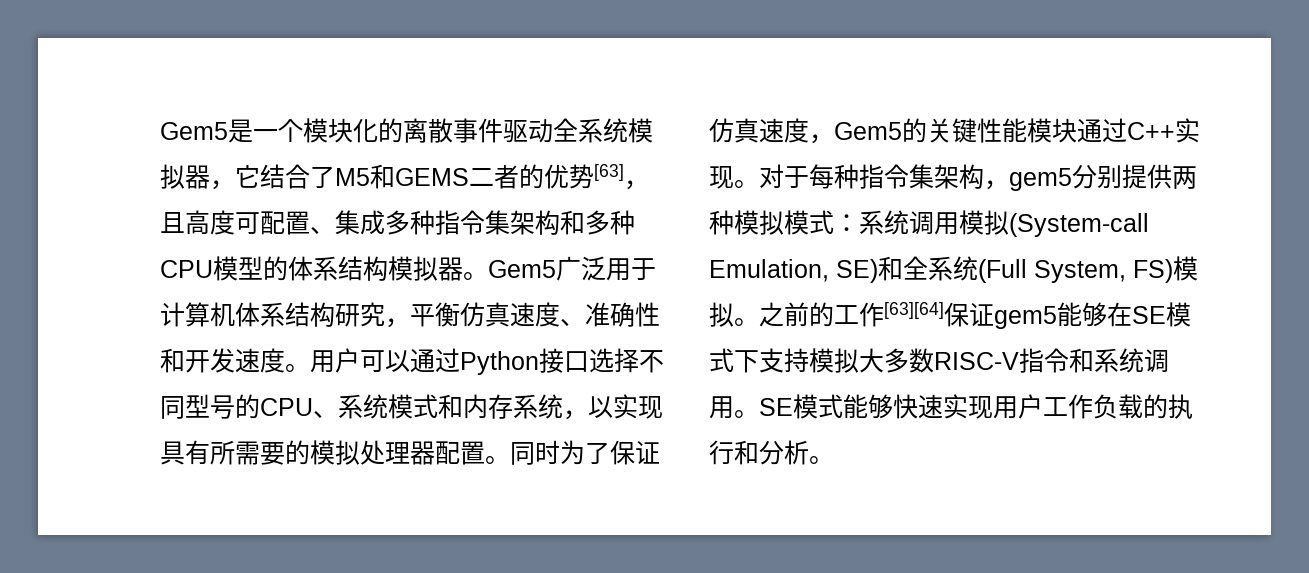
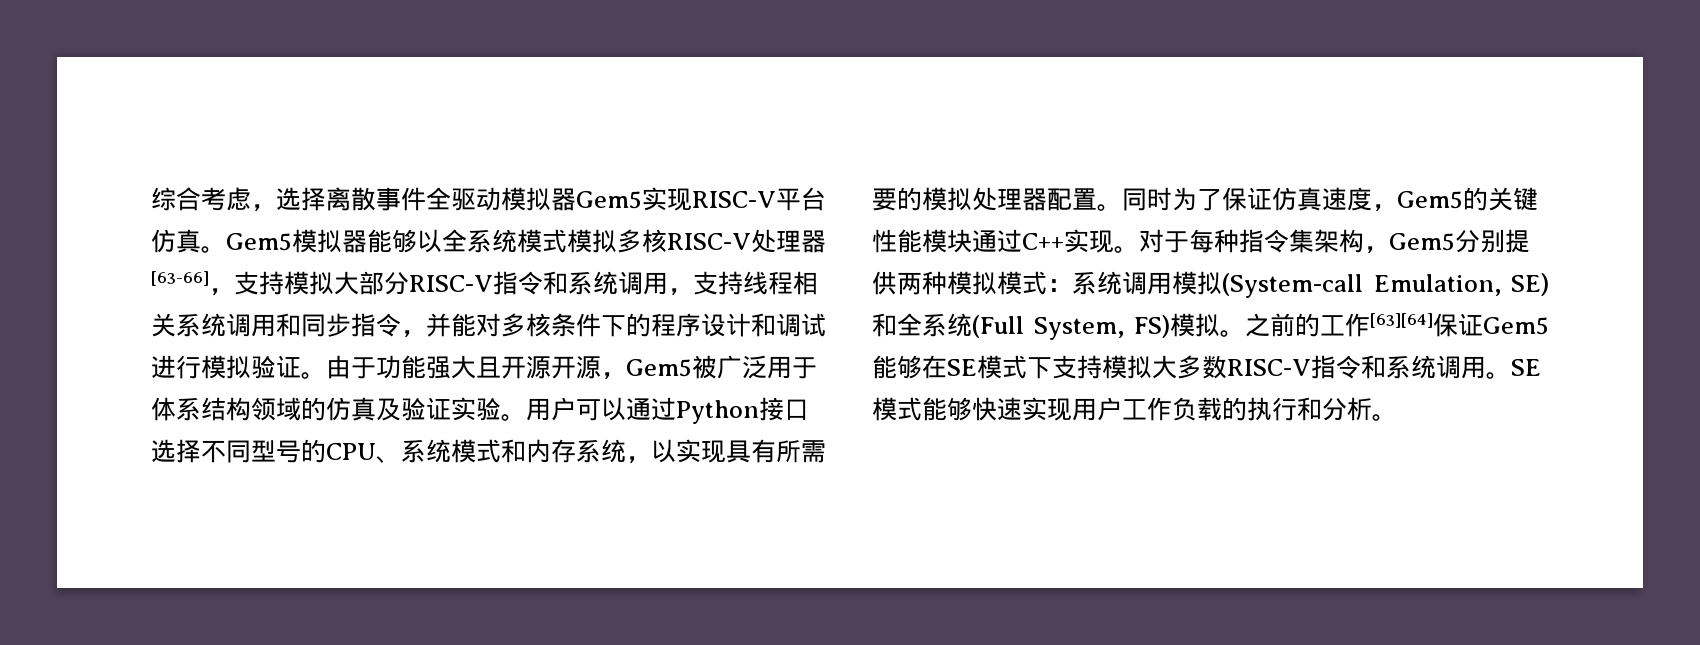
[160,118,653,143] [160,164,649,190] [160,210,635,235] [160,256,656,281] [160,302,660,328] [160,348,285,373] Gem5是一个模块化的离散事件驱动全系统模拟器，它结合了M5和GEMS二者的优势[63]，且高度可配置、集成多种指令集架构和多种CPU模型的体系结构模拟器。Gem5广泛用于计算机体系结构研究，平衡仿真速度、准确性和开发速度 -> [151,187,826,212] [151,229,826,253] [151,271,209,286] [209,271,818,296] [151,313,826,338] [151,355,817,380] [151,397,501,421] 综合考虑，选择离散事件全驱动模拟器Gem5实现RISC-V平台仿真。Gem5模拟器能够以全系统模式模拟多核RISC-V处理器[63-66]，支持模拟大部分RISC-V指令和系统调用，支持线程相关系统调用和同步指令，并能对多核条件下的程序设计和调试进行模拟验证。由于功能强大且开源开源，Gem5被广泛用于体系结构领域的仿真及验证实验
[1009,168,1072,191] gem5 -> [1389,233,1455,251] Gem5
[994,306,1057,329] gem5 -> [1483,317,1549,335] Gem5

